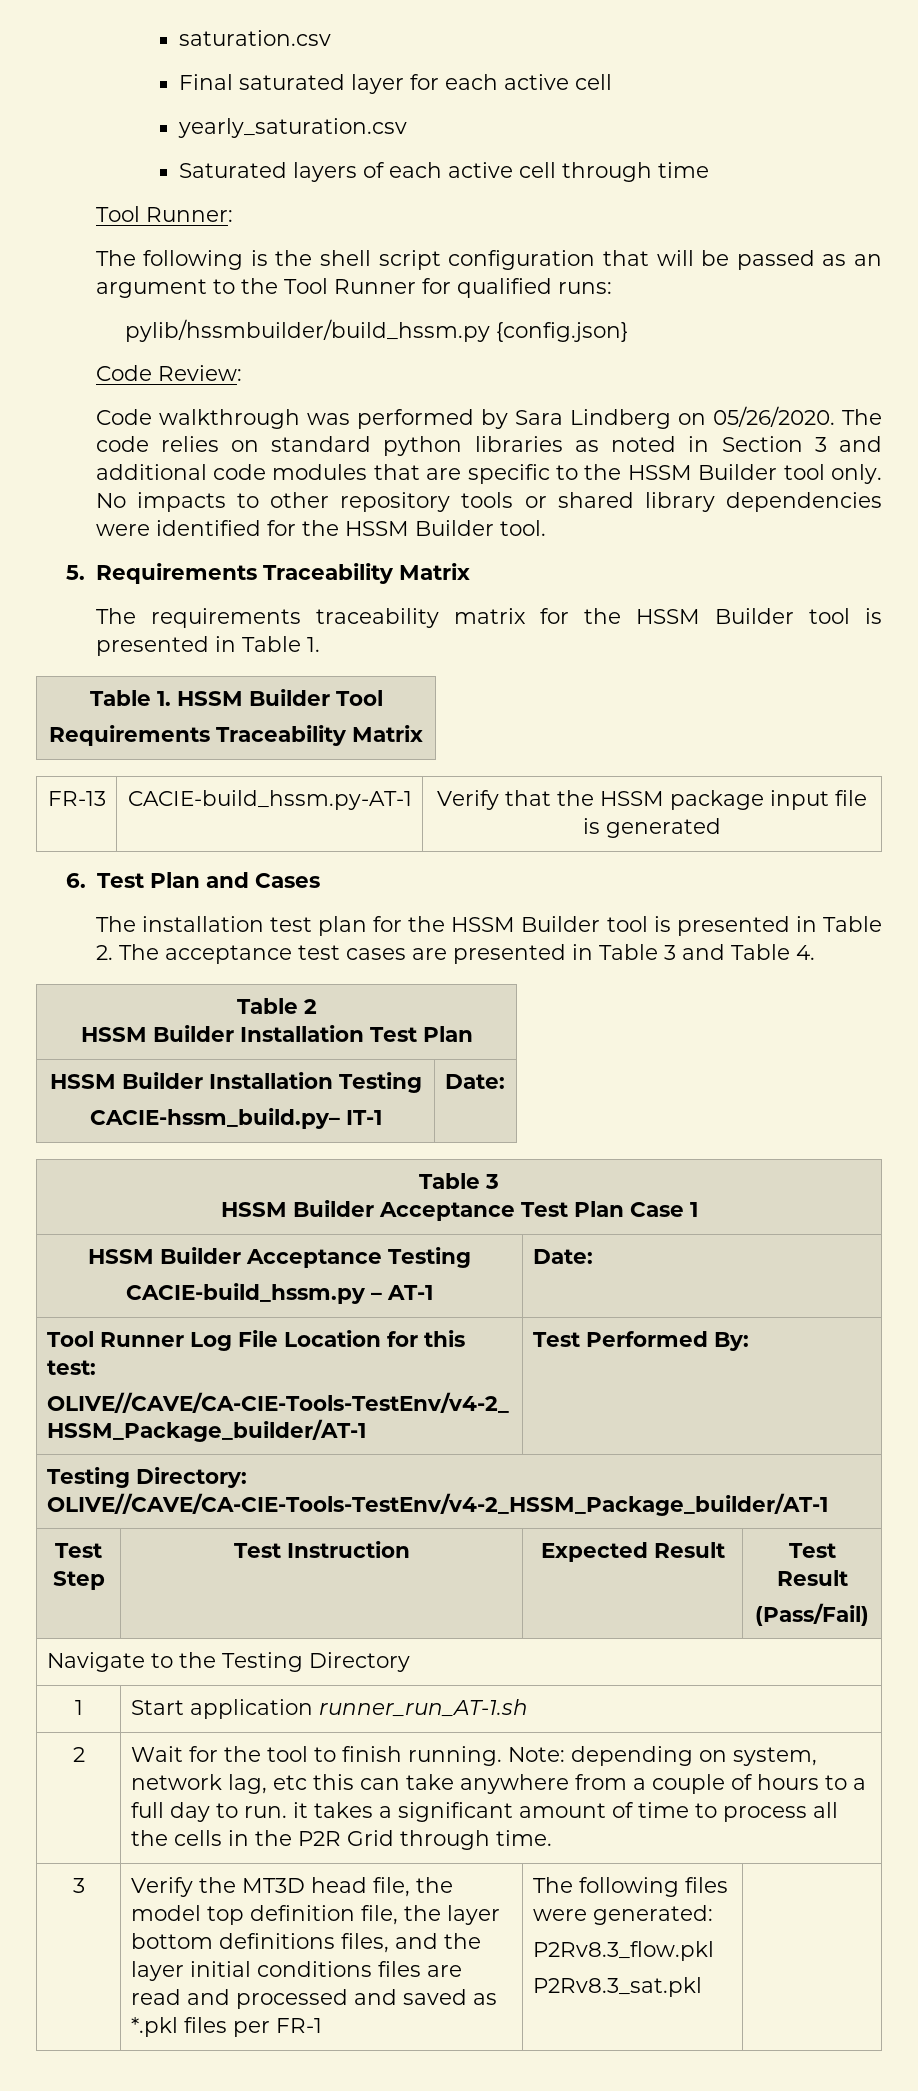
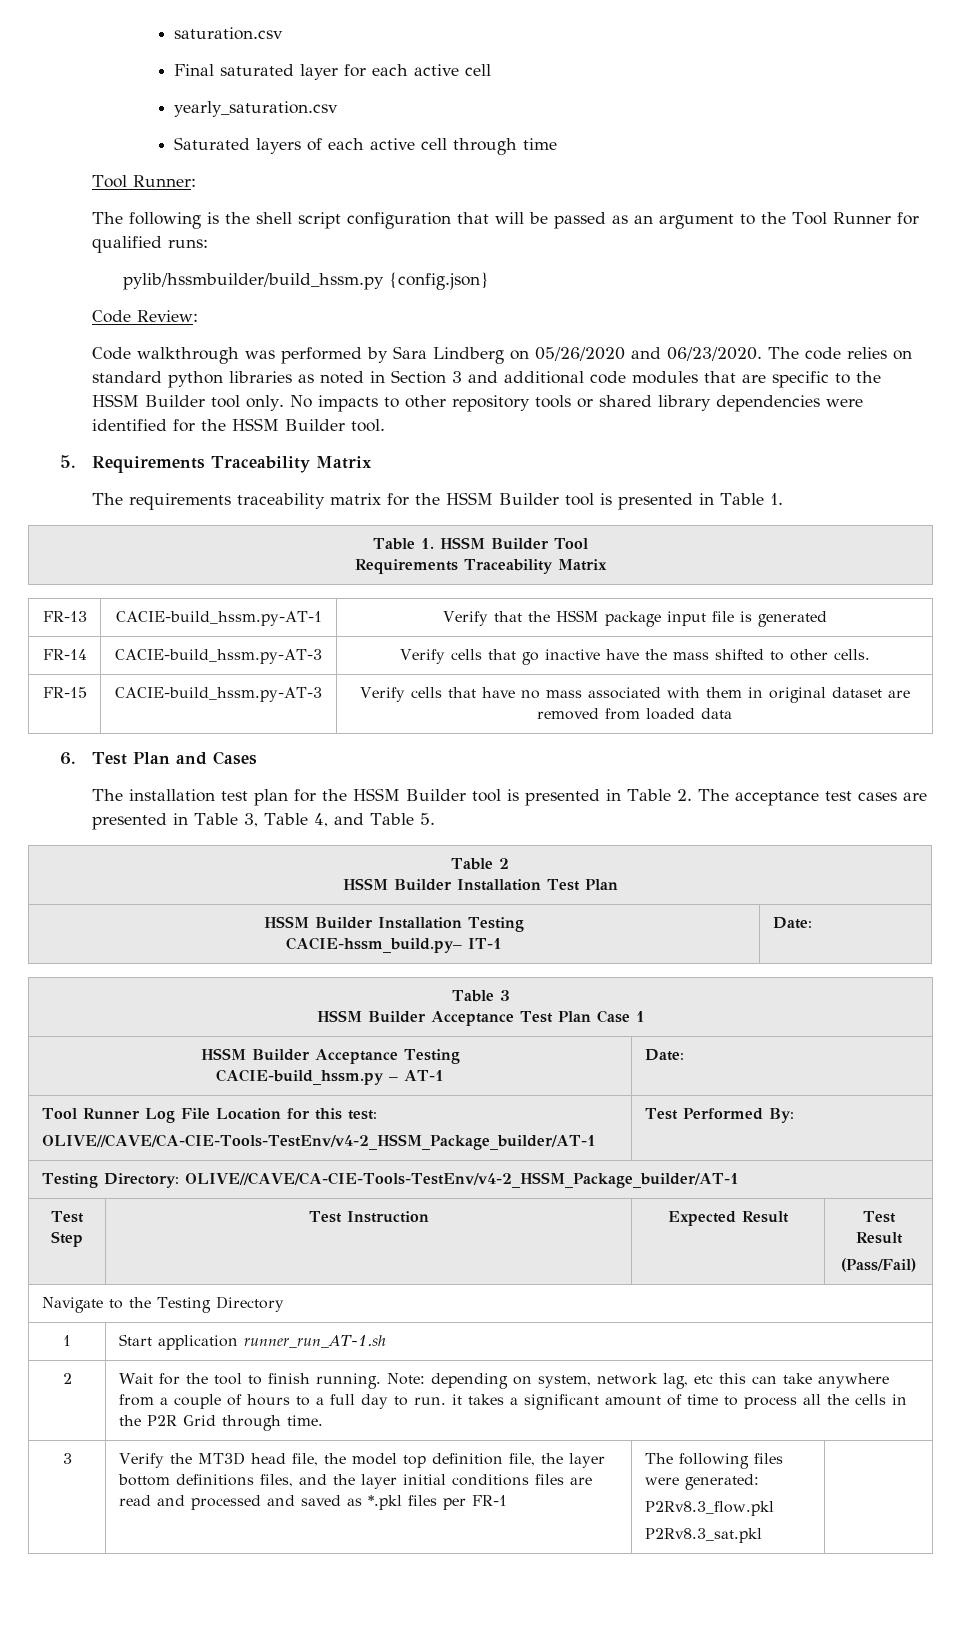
[712,406,835,427] 05/26/2020. -> [534,347,762,361] 05/26/2020 and 06/23/2020.
(722, 828) none -> [42,649,87,660] [115,649,323,664] [399,649,870,665] [42,687,87,698] [115,687,323,702] [359,687,910,703] [537,708,732,720] // FR-14 | CACIE-build_hssm.py-AT-3 | Verify cells that go inactive have the mass shifted to other cells. // FR-15 | CACIE-build_hssm.py-AT-3 | Verify cells that have no mass associated with them in original dataset are removed from loaded data
[663,945,676,960] 3 -> [243,813,328,827] 3, Table 4,
[795,945,815,960] 4. -> [419,813,435,825] 5.

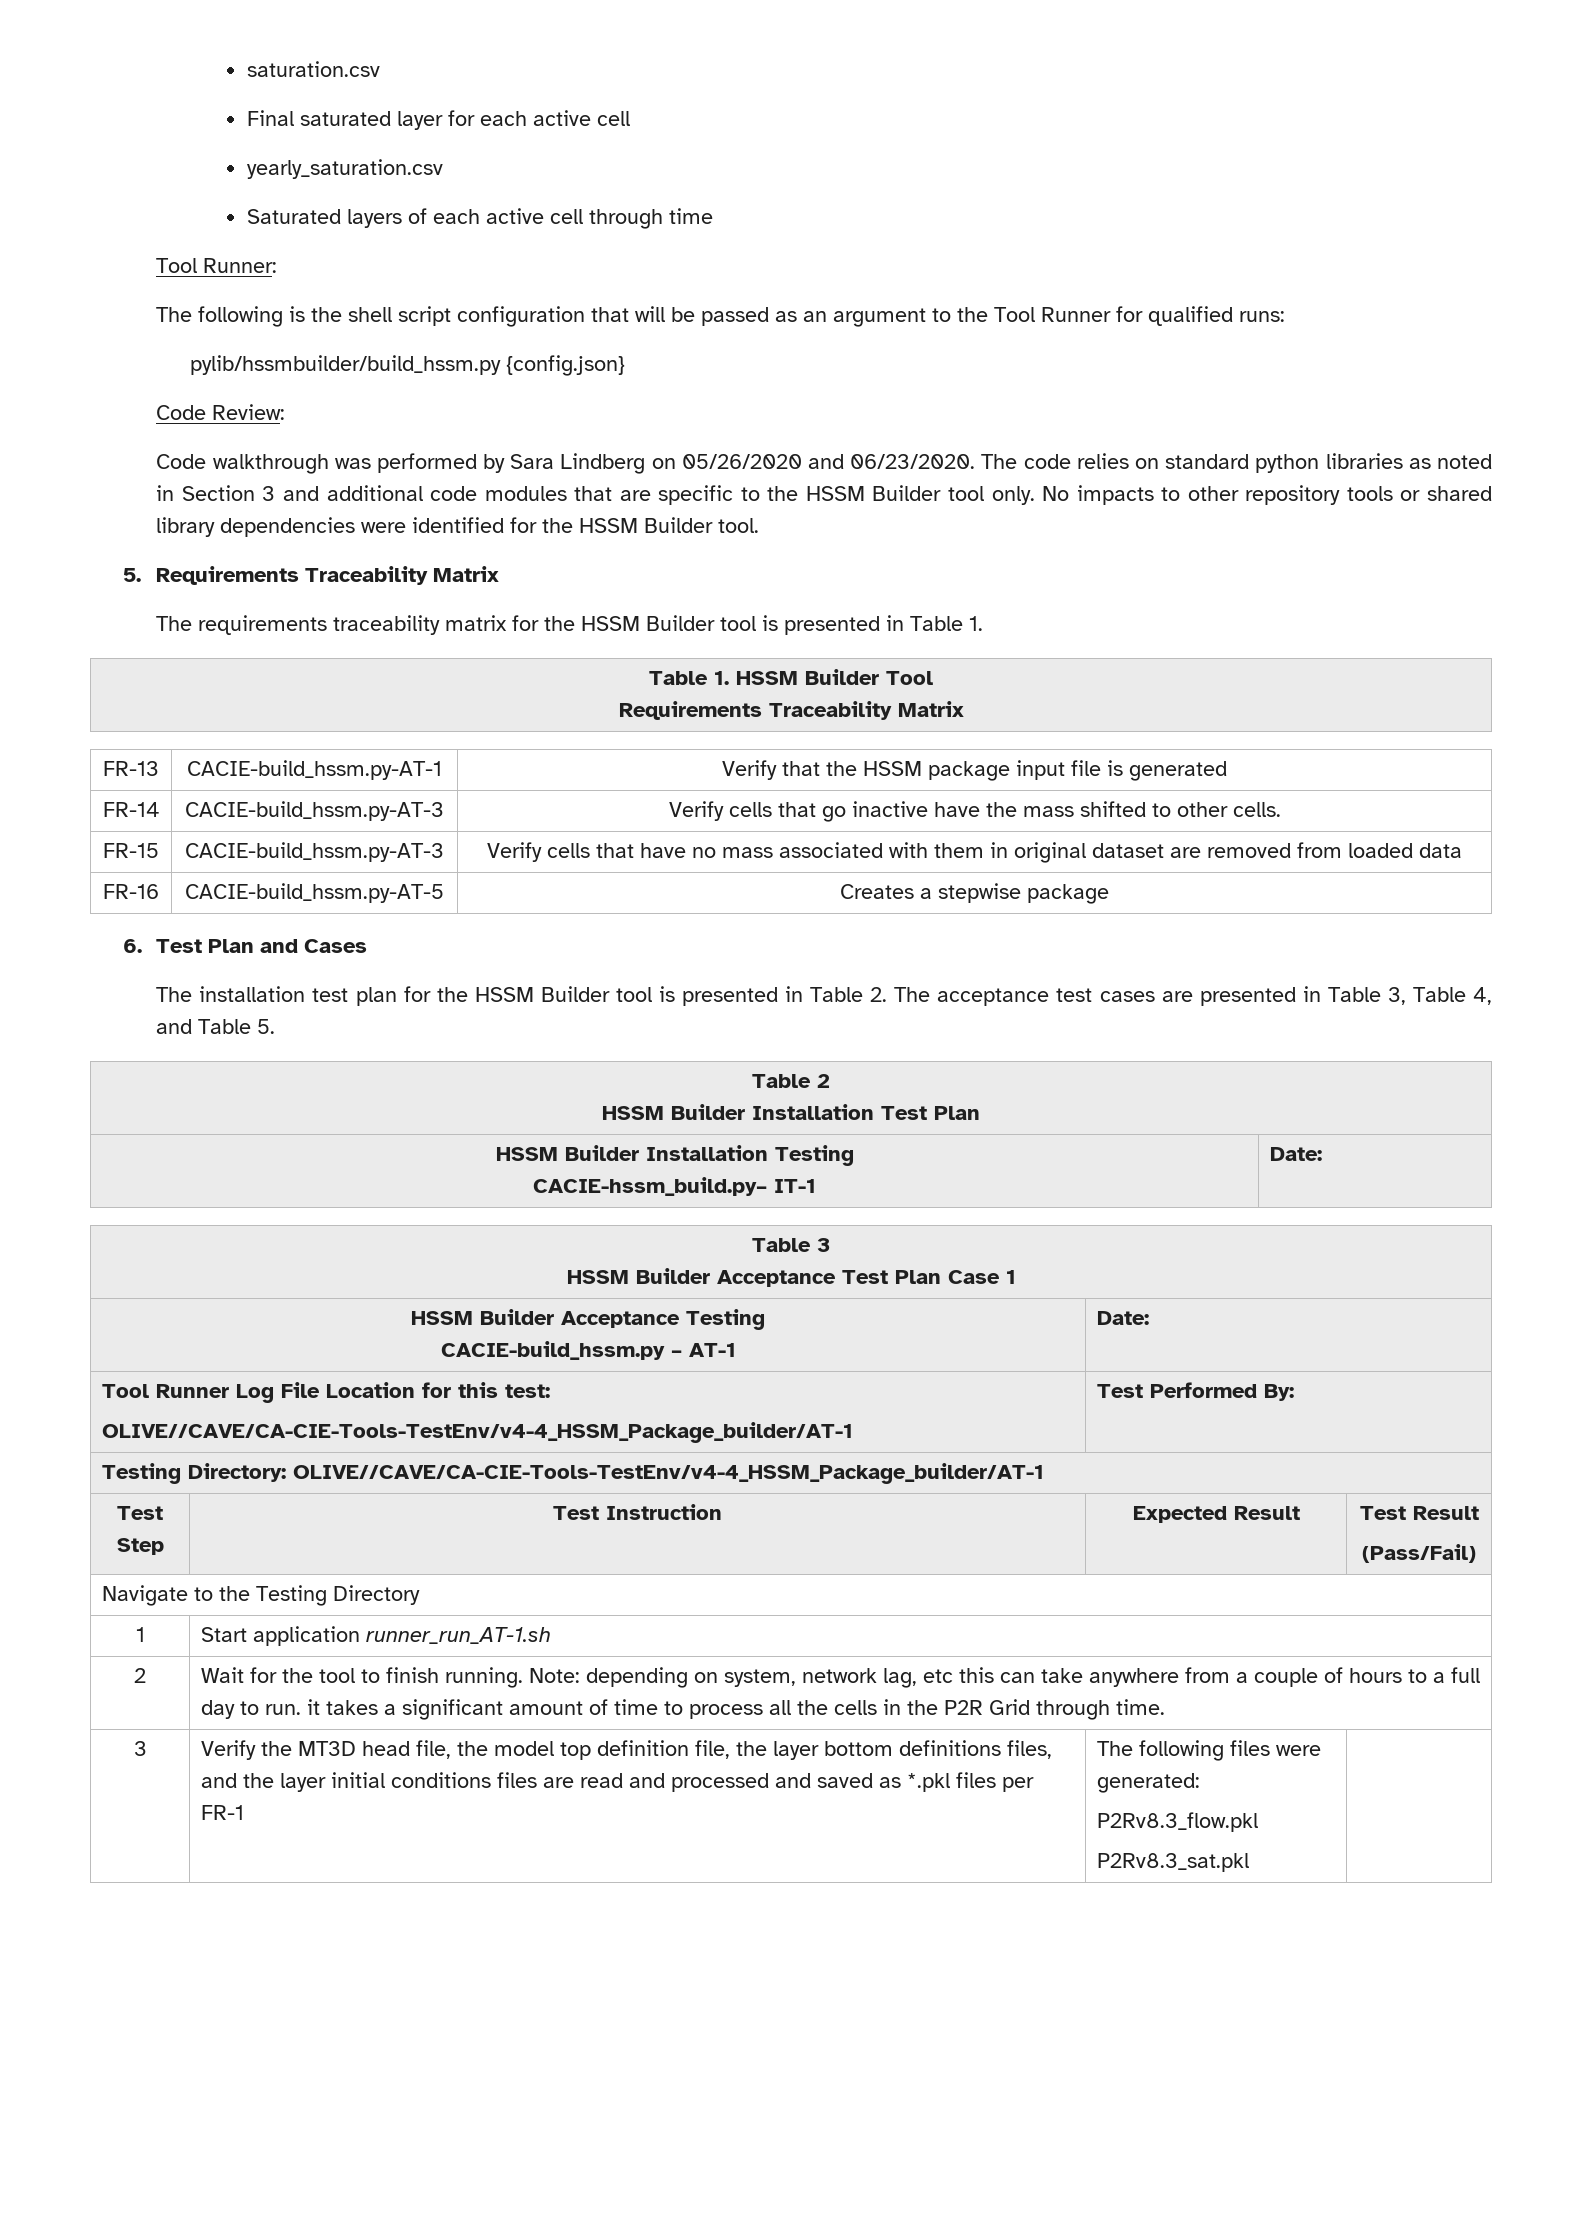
(732, 713) none -> [103,884,159,899] [185,883,444,903] [840,883,1109,904] // FR-16 | CACIE-build_hssm.py-AT-5 | Creates a stepwise package
[41,1134,596,1150] OLIVE//CAVE/CA-CIE-Tools-TestEnv/v4-2_HSSM_Package_builder/AT-1 -> [101,1422,853,1443] OLIVE//CAVE/CA-CIE-Tools-TestEnv/v4-4_HSSM_Package_builder/AT-1
[184,1172,739,1188] OLIVE//CAVE/CA-CIE-Tools-TestEnv/v4-2_HSSM_Package_builder/AT-1 -> [292,1463,1044,1484] OLIVE//CAVE/CA-CIE-Tools-TestEnv/v4-4_HSSM_Package_builder/AT-1

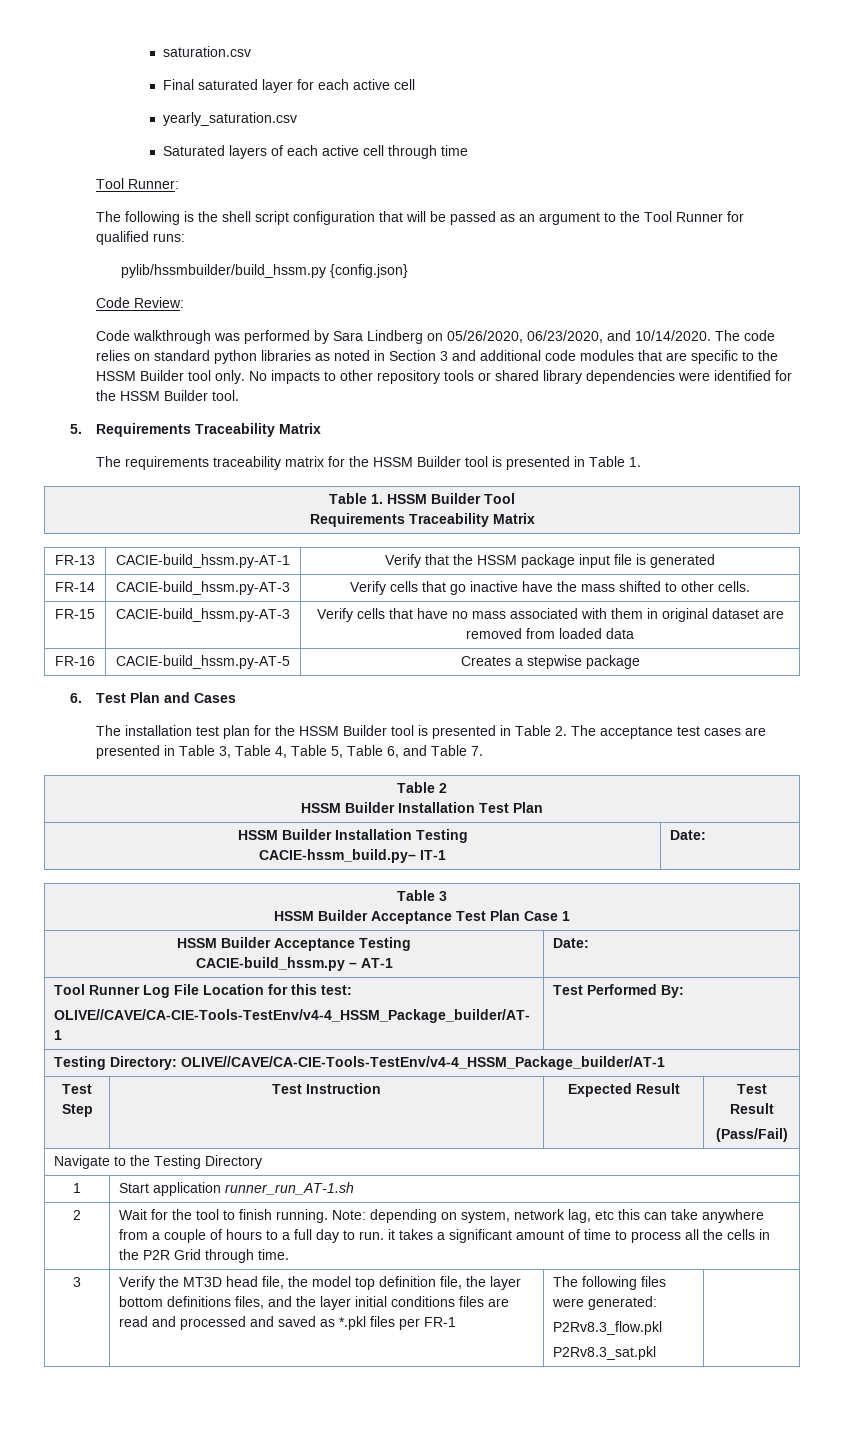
[681,454,976,469] 05/26/2020 and 06/23/2020. -> [446,330,711,343] 05/26/2020, 06/23/2020, and 10/14/2020.
(1492, 996) none -> [290,745,399,758] Table 5, Table 6,
[257,1019,276,1034] 5. -> [470,746,483,756] 7.

